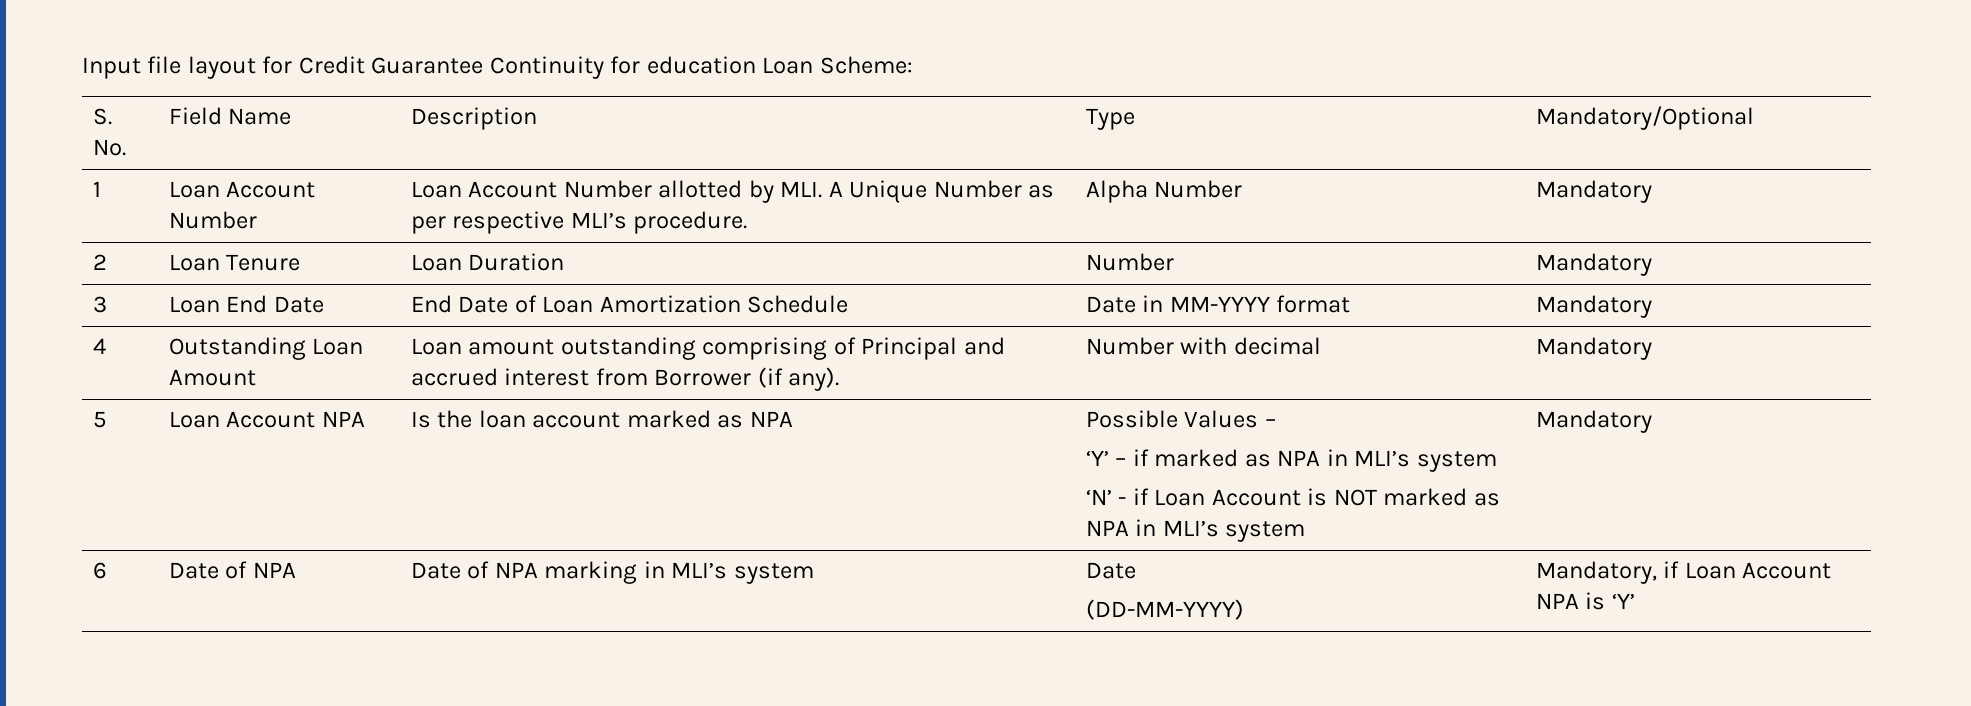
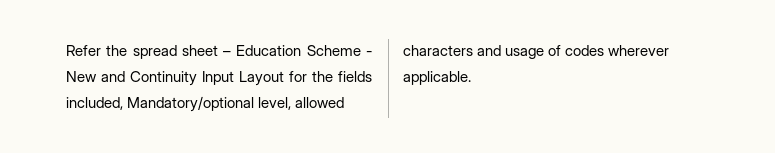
[82,56,913,79] [92,108,112,125] [92,139,126,156] [168,107,292,125] [410,107,537,130] [1085,108,1135,130] [1535,106,1754,130] [92,181,101,197] [168,181,316,198] [168,211,257,229] [410,180,1055,203] [410,211,748,234] [1085,180,1243,203] [1535,180,1652,203] [92,254,107,270] [168,254,301,271] [410,253,565,271] [1085,253,1174,271] [1535,253,1652,276] [92,296,107,313] [168,295,324,313] [410,295,849,313] [1085,295,1351,313] [1535,295,1652,318] [92,338,106,354] [168,337,364,360] [168,369,256,386] [410,337,1005,360] [410,367,840,391] [1085,337,1321,355] [1535,337,1652,360] [92,411,107,428] [168,411,365,428] [410,410,793,428] [1085,410,1276,428] [1085,449,1497,472] [1085,488,1500,506] [1085,519,1306,542] [1535,410,1652,433] [92,562,107,579] [168,561,296,579] [410,561,814,584] [1085,562,1136,579] [1085,599,1244,620] [1535,561,1832,584] [1535,592,1635,610] Input file layout for Credit Guarantee Continuity for education Loan Scheme: // S. No. | Field Name | Description | Type | Mandatory/Optional // 1 | Loan Account Number | Loan Account Number allotted by MLI. A Unique Number as per respective MLI’s procedure. | Alpha Number | Mandatory // 2 | Loan Tenure | Loan Duration | Number | Mandatory // 3 | Loan End Date | End Date of Loan Amortization Schedule | Date in MM-YYYY format | Mandatory // 4 | Outstanding Loan Amount | Loan amount outstanding comprising of Principal and accrued interest from Borrower (if any). | Number with decimal | Mandatory // 5 | Loan Account NPA | Is the loan account marked as NPA | Possible Values – // ‘Y’ – if marked as NPA in MLI’s system // ‘N’ - if Loan Account is NOT marked as NPA in MLI’s system | Mandatory // 6 | Date of NPA | Date of NPA marking in MLI’s system | Date // (DD-MM-YYYY) | Mandatory, if Loan Account NPA is ‘Y’ -> [66,45,372,59] [66,71,372,86] [66,96,345,112] [403,45,670,59] [403,71,471,85] Refer the spread sheet – Education Scheme - New and Continuity Input Layout for the fields included, Mandatory/optional level, allowed characters and usage of codes wherever applicable.

